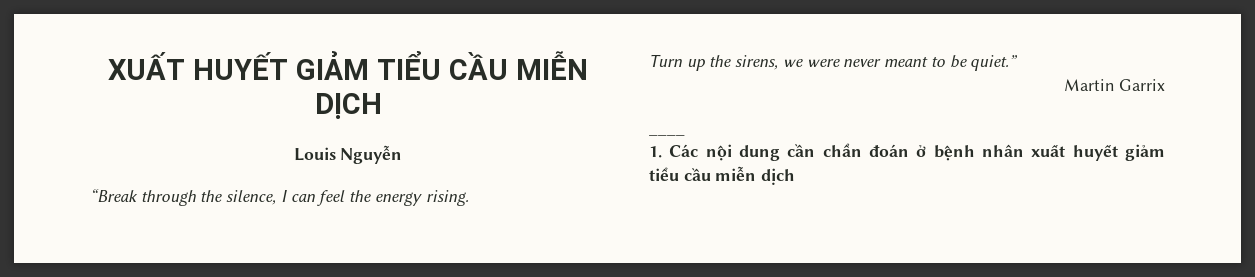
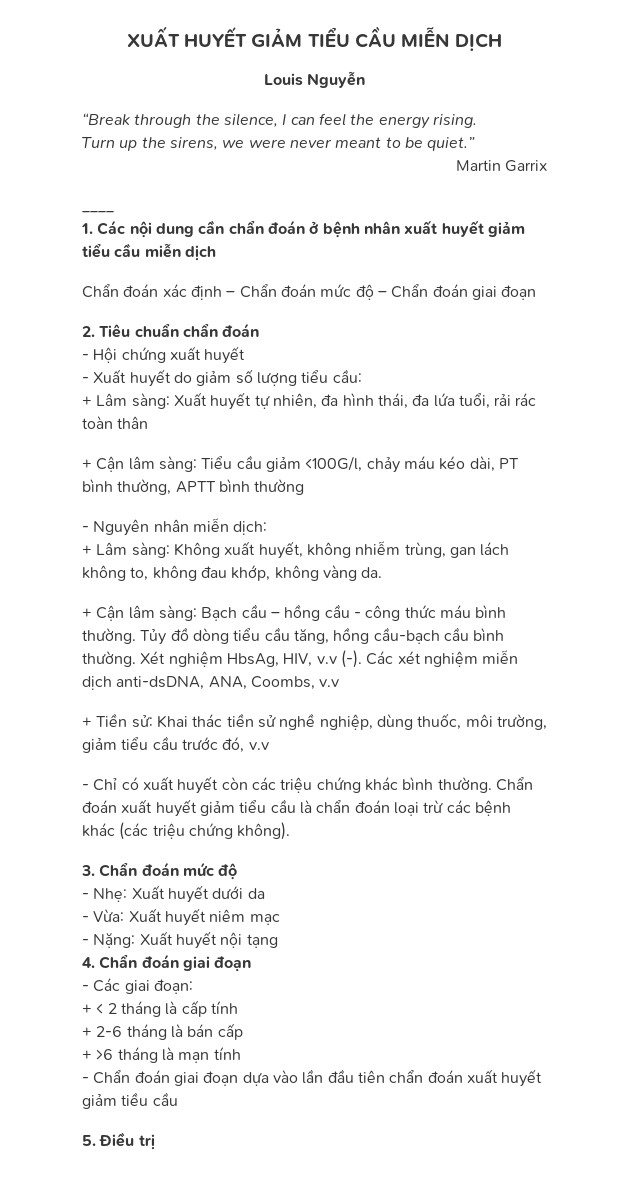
(796, 176) none -> [82,284,537,300] [82,323,260,338] [82,346,246,364] [82,369,362,387] [82,392,537,410] [82,416,149,429] [82,455,519,473] [82,479,305,495] [82,518,268,536] [82,541,510,559] [82,565,383,581] [82,604,507,621] [82,627,505,645] [82,650,519,668] [82,676,340,690] [82,713,547,730] [82,736,269,753] [82,776,533,794] [82,799,511,817] [82,822,291,840] [81,862,238,880] [82,885,265,903] [82,908,280,926] [82,931,278,949] [82,954,252,972] [82,978,193,994] [82,1000,238,1017] [82,1023,243,1040] [82,1047,241,1063] [82,1069,543,1087] [82,1092,178,1109] [82,1132,155,1150] // Chẩn đoán xác định – Chẩn đoán mức độ – Chẩn đoán giai đoạn // 2. Tiêu chuẩn chẩn đoán // - Hội chứng xuất huyết // - Xuất huyết do giảm số lượng tiểu cầu: // + Lâm sàng: Xuất huyết tự nhiên, đa hình thái, đa lứa tuổi, rải rác toàn thân // + Cận lâm sàng: Tiểu cầu giảm <100G/l, chảy máu kéo dài, PT bình thường, APTT bình thường // - Nguyên nhân miễn dịch: // + Lâm sàng: Không xuất huyết, không nhiễm trùng, gan lách không to, không đau khớp, không vàng da. // + Cận lâm sàng: Bạch cầu – hồng cầu - công thức máu bình thường. Tủy đồ dòng tiểu cầu tăng, hồng cầu-bạch cầu bình thường. Xét nghiệm HbsAg, HIV, v.v (-). Các xét nghiệm miễn dịch anti-dsDNA, ANA, Coombs, v.v // + Tiền sử: Khai thác tiền sử nghề nghiệp, dùng thuốc, môi trường, giảm tiểu cầu trước đó, v.v // - Chỉ có xuất huyết còn các triệu chứng khác bình thường. Chẩn đoán xuất huyết giảm tiểu cầu là chẩn đoán loại trừ các bệnh khác (các triệu chứng không). // 3. Chẩn đoán mức độ // - Nhẹ: Xuất huyết dưới da // - Vừa: Xuất huyết niêm mạc // - Nặng: Xuất huyết nội tạng // 4. Chẩn đoán giai đoạn // - Các giai đoạn: // + < 2 tháng là cấp tính // + 2-6 tháng là bán cấp // + >6 tháng là mạn tính // - Chẩn đoán giai đoạn dựa vào lần đầu tiên chẩn đoán xuất huyết giảm tiều cầu // 5. Điều trị

